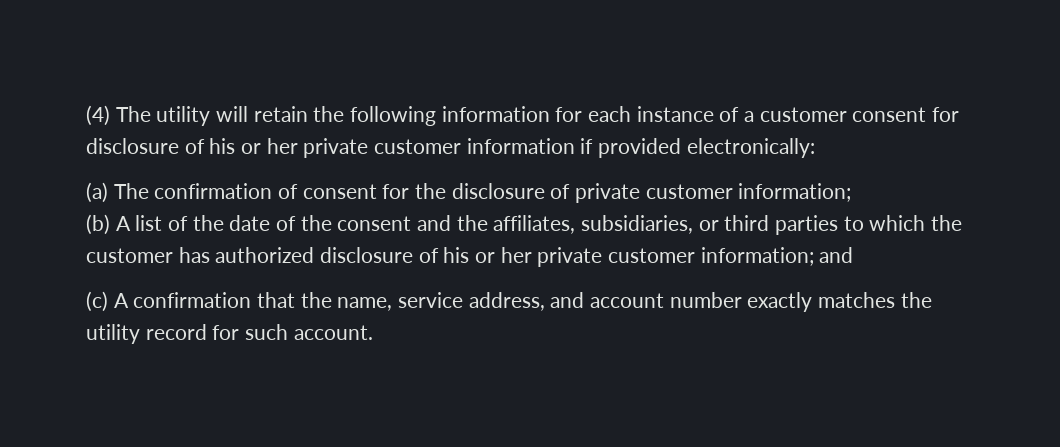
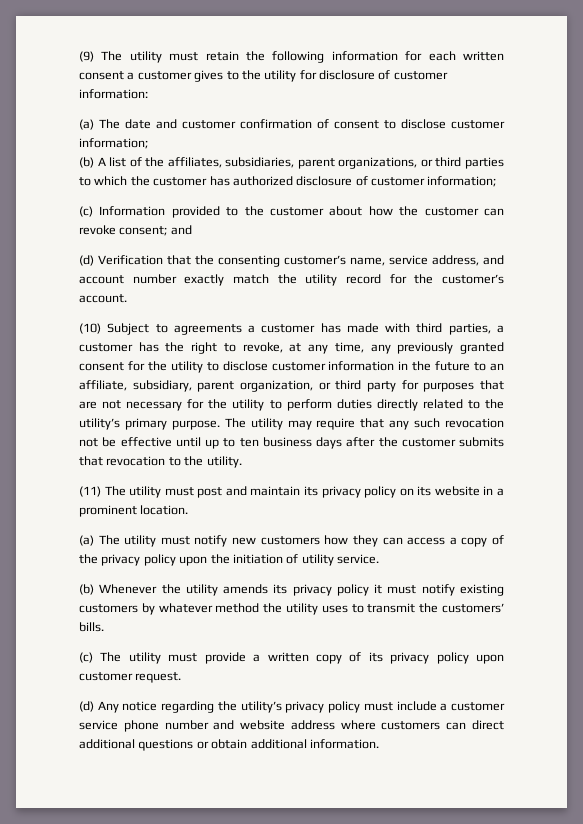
[86,105,249,126] (4) The utility will -> [79,51,199,63] (9) The utility must
[636,106,960,122] [86,138,815,158] [86,182,641,203] instance of a customer consent for disclosure of his or her private customer information if provided electronically: // (a) The confirmation of consent for the disclosure of private -> [463,51,504,61] [79,70,448,82] [79,89,148,99] [79,119,446,130] written consent a customer gives to the utility for disclosure of customer information: // (a) The date and customer confirmation of consent to disclose
[229,215,694,234] date of the consent and the affiliates, subsidiaries, -> [167,157,418,169] affiliates, subsidiaries, parent organizations,
[443,247,854,267] [86,291,332,312] his or her private customer information; and // (c) A confirmation that the -> [371,176,497,187] [79,206,504,218] [79,225,192,236] [79,255,346,267] customer information; // (c) Information provided to the customer about how the customer can revoke consent; and // (d) Verification that the consenting customer’s
[818,292,896,308] matches -> [233,274,269,284] match
[245,324,373,340] such account. -> [414,274,505,284] [79,294,127,303] [79,323,504,335] [79,342,504,354] [79,361,505,373] [79,380,505,392] [79,399,504,411] [79,418,504,430] [79,437,504,449] [79,456,242,468] [79,486,504,498] [79,505,189,517] [79,535,505,547] [79,554,379,566] [79,584,504,596] [79,603,505,615] [79,622,104,632] [79,652,505,664] [79,672,182,683] [79,701,506,713] [79,720,504,732] [79,739,379,751] the customer’s account. // (10) Subject to agreements a customer has made with third parties, a customer has the right to revoke, at any time, any previously granted consent for the utility to disclose customer information in the future to an affiliate, subsidiary, parent organization, or third party for purposes that are not necessary for the utility to perform duties directly related to the utility’s primary purpose. The utility may require that any such revocation not be effective until up to ten business days after the customer submits that revocation to the utility. // (11) The utility must post and maintain its privacy policy on its website in a prominent location. // (a) The utility must notify new customers how they can access a copy of the privacy policy upon the initiation of utility service. // (b) Whenever the utility amends its privacy policy it must notify existing customers by whatever method the utility uses to transmit the customers’ bills. // (c) The utility must provide a written copy of its privacy policy upon customer request. // (d) Any notice regarding the utility’s privacy policy must include a customer service phone number and website address where customers can direct additional questions or obtain additional information.

